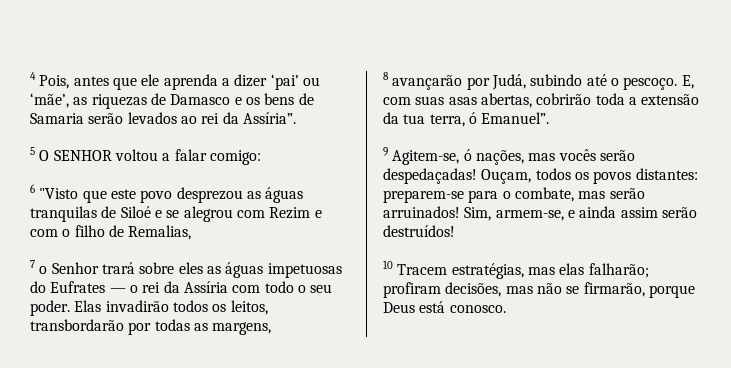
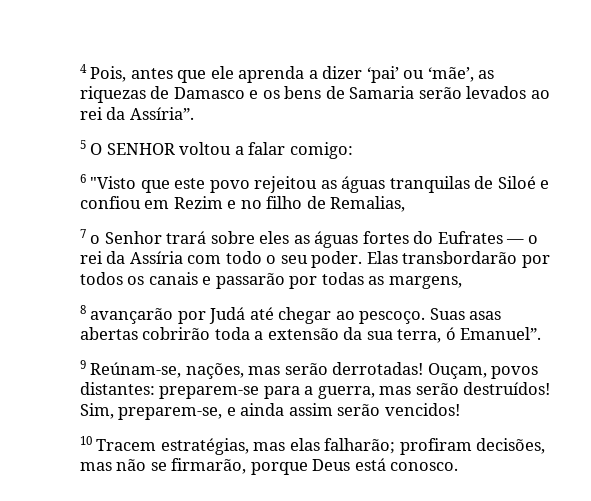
[176,187,243,203] desprezou -> [254,176,318,193] rejeitou
[166,206,322,222] [30,229,71,237] se alegrou com Rezim e com o -> [80,196,262,209] confiou em Rezim e no
[267,263,342,278] impetuosas -> [362,231,409,244] fortes
[105,300,268,315] [30,319,124,331] invadirão todos os leitos, transbordarão -> [402,251,550,268] [80,272,285,289] transbordarão por todos os canais e passarão
[491,74,694,90] [383,93,532,108] Judá, subindo até o pescoço. E, com suas asas abertas, -> [209,307,502,324] [80,327,138,340] Judá até chegar ao pescoço. Suas asas abertas
[403,114,426,124] tua -> [366,331,393,340] sua
[392,149,635,165] [383,168,698,184] [383,187,645,203] [383,206,564,221] Agitem-se, ó nações, mas vocês serão despedaçadas! Ouçam, todos os povos distantes: preparem-se para o combate, mas serão arruinados! Sim, armem-se, -> [90,362,539,379] [80,382,551,399] [80,403,223,420] Reúnam-se, nações, mas serão derrotadas! Ouçam, povos distantes: preparem-se para a guerra, mas serão destruídos! Sim, preparem-se,
[383,225,455,237] destruídos! -> [384,403,460,416] vencidos!

